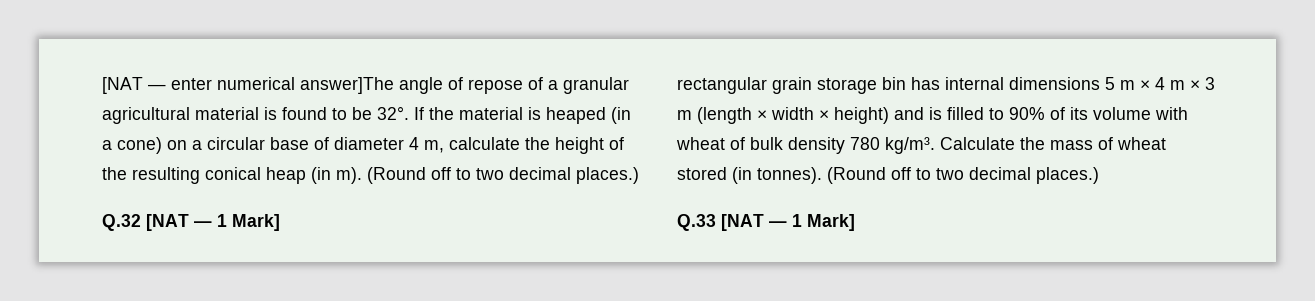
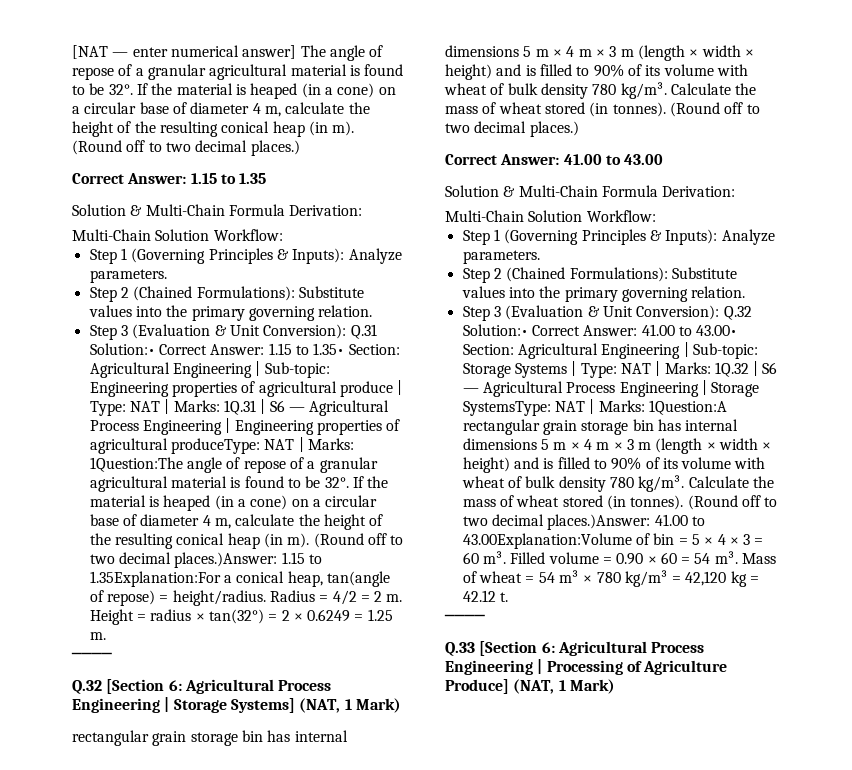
[300,77,394,94] answer]The -> [242,45,326,59] answer] The
[102,214,280,231] Q.32 [NAT — 1 Mark] -> [72,173,267,184] [72,204,363,216] [72,229,283,241] [89,248,402,264] [89,269,167,283] [89,286,364,302] [88,305,373,321] [89,324,377,340] [89,343,400,355] [89,361,330,378] [89,380,403,397] [89,399,390,416] [89,418,401,435] [89,437,354,454] [89,457,378,473] [89,476,389,492] [89,495,378,511] [89,514,384,530] [89,533,404,549] [89,552,322,568] [89,571,390,587] [89,590,403,606] [89,609,393,625] [89,632,106,640] [71,652,112,659] [72,679,332,694] [72,697,401,713] Correct Answer: 1.15 to 1.35 // Solution & Multi-Chain Formula Derivation: // Multi-Chain Solution Workflow: // Step 1 (Governing Principles & Inputs): Analyze parameters. // Step 2 (Chained Formulations): Substitute values into the primary governing relation. // Step 3 (Evaluation & Unit Conversion): Q.31 Solution:• Correct Answer: 1.15 to 1.35• Section: Agricultural Engineering | Sub-topic: Engineering properties of agricultural produce | Type: NAT | Marks: 1Q.31 | S6 — Agricultural Process Engineering | Engineering properties of agricultural produceType: NAT | Marks: 1Question:The angle of repose of a granular agricultural material is found to be 32°. If the material is heaped (in a cone) on a circular base of diameter 4 m, calculate the height of the resulting conical heap (in m). (Round off to two decimal places.)Answer: 1.15 to 1.35Explanation:For a conical heap, tan(angle of repose) = height/radius. Radius = 4/2 = 2 m. Height = radius × tan(32°) = 2 × 0.6249 = 1.25 m. // ──── // Q.32 [Section 6: Agricultural Process Engineering | Storage Systems] (NAT, 1 Mark)
[677,214,855,231] Q.33 [NAT — 1 Mark] -> [445,154,664,165] [445,185,736,197] [445,210,656,222] [462,229,775,245] [462,250,540,264] [462,267,737,283] [461,286,746,302] [462,305,752,321] [462,324,738,336] [462,342,758,359] [462,361,778,378] [462,380,760,397] [462,399,727,416] [462,419,739,435] [462,438,772,454] [462,457,766,473] [461,475,774,492] [462,495,778,510] [462,514,705,530] [462,533,764,549] [462,551,777,565] [462,570,760,587] [462,590,508,602] [444,614,485,621] [445,641,705,656] [445,659,728,675] [445,679,615,694] Correct Answer: 41.00 to 43.00 // Solution & Multi-Chain Formula Derivation: // Multi-Chain Solution Workflow: // Step 1 (Governing Principles & Inputs): Analyze parameters. // Step 2 (Chained Formulations): Substitute values into the primary governing relation. // Step 3 (Evaluation & Unit Conversion): Q.32 Solution:• Correct Answer: 41.00 to 43.00• Section: Agricultural Engineering | Sub-topic: Storage Systems | Type: NAT | Marks: 1Q.32 | S6 — Agricultural Process Engineering | Storage SystemsType: NAT | Marks: 1Question:A rectangular grain storage bin has internal dimensions 5 m × 4 m × 3 m (length × width × height) and is filled to 90% of its volume with wheat of bulk density 780 kg/m³. Calculate the mass of wheat stored (in tonnes). (Round off to two decimal places.)Answer: 41.00 to 43.00Explanation:Volume of bin = 5 × 4 × 3 = 60 m³. Filled volume = 0.90 × 60 = 54 m³. Mass of wheat = 54 m³ × 780 kg/m³ = 42,120 kg = 42.12 t. // ──── // Q.33 [Section 6: Agricultural Process Engineering | Processing of Agriculture Produce] (NAT, 1 Mark)

